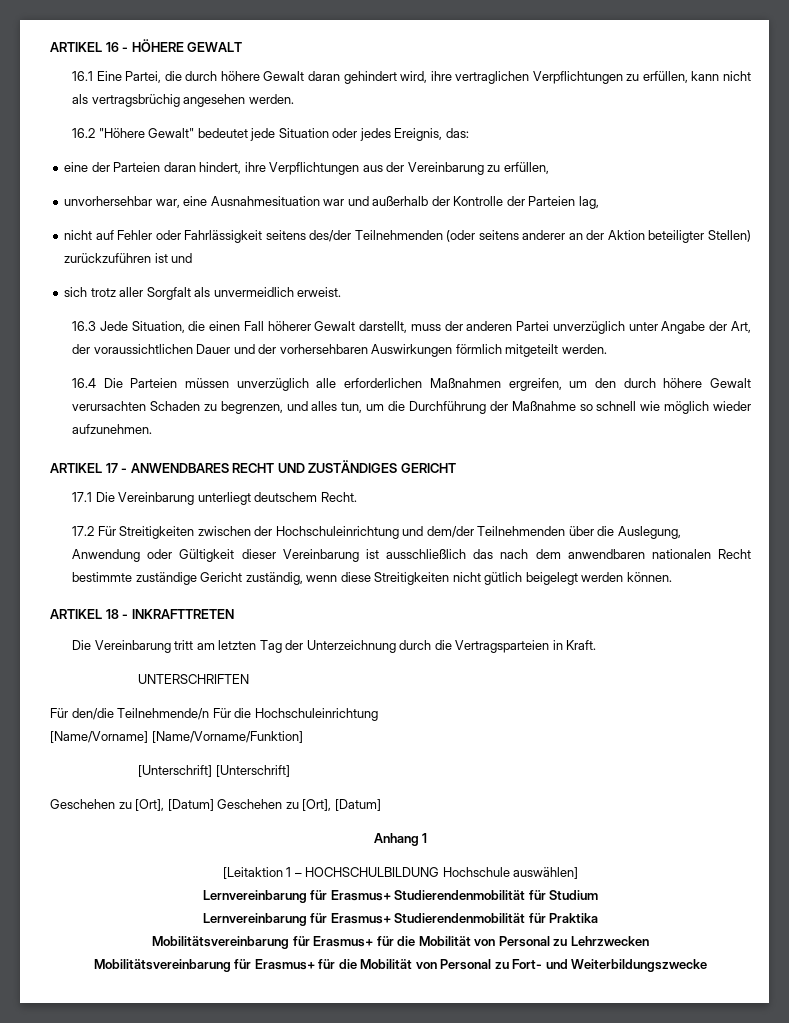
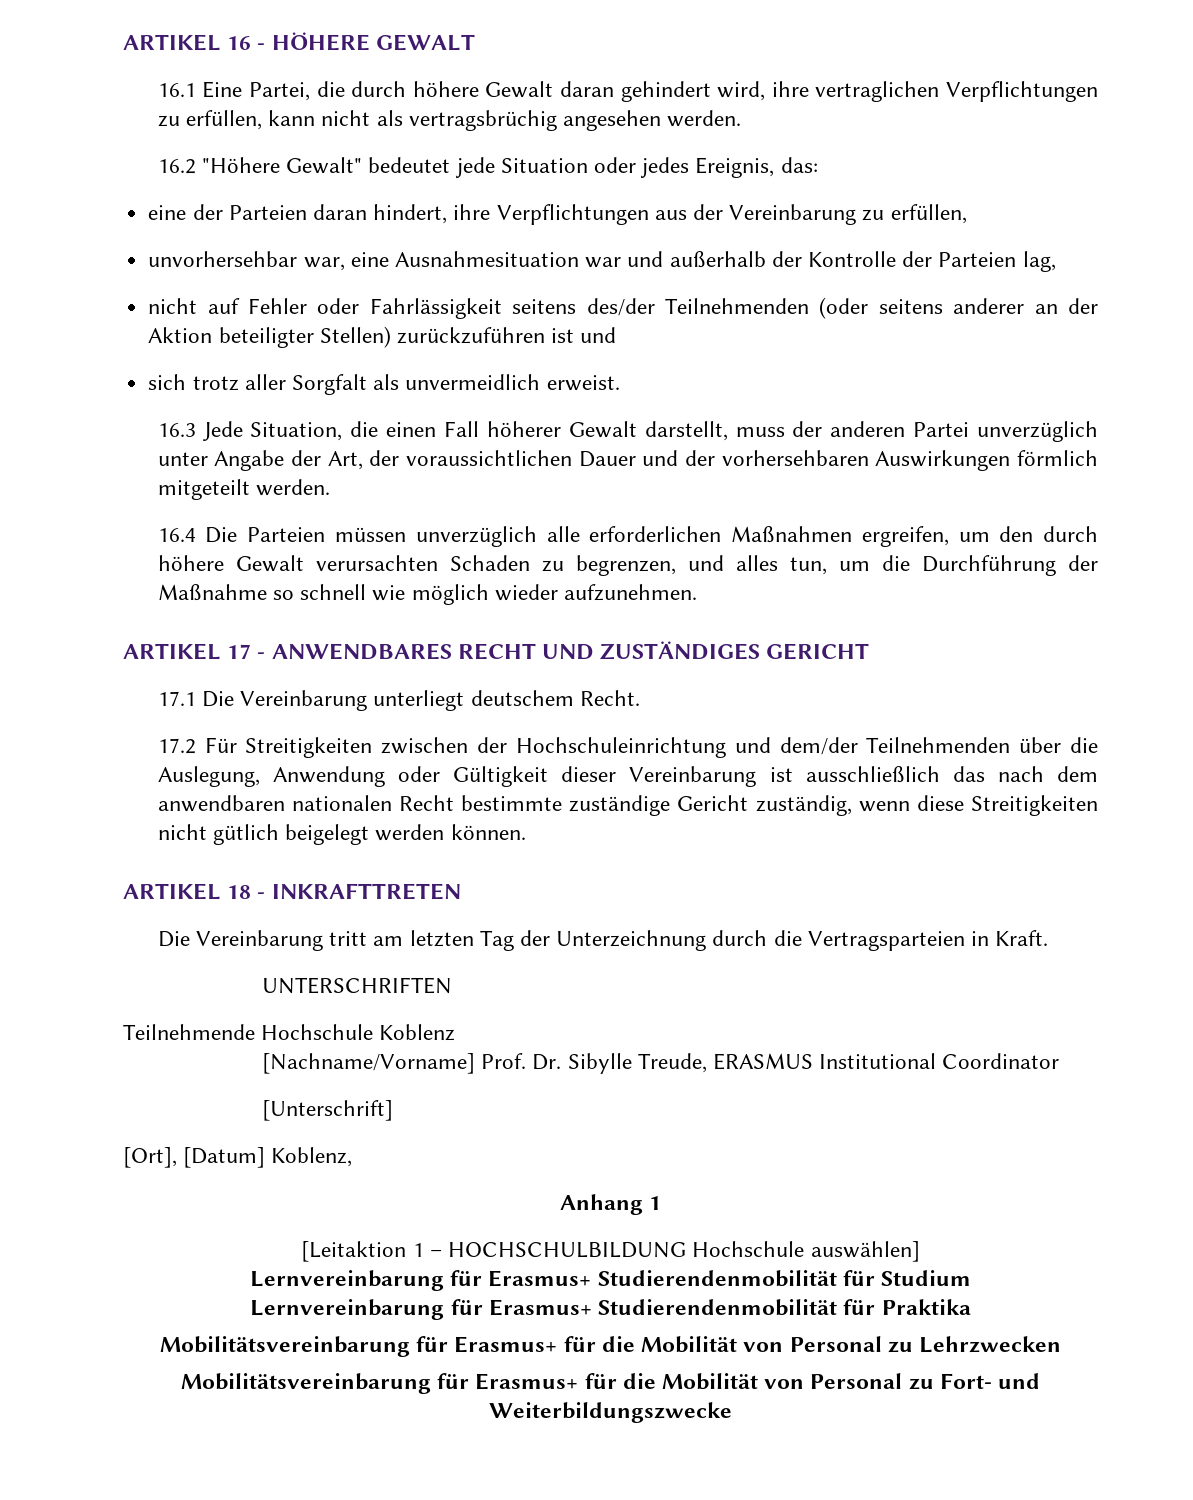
[50,708,378,721] [50,731,303,743] [138,765,290,777] [50,799,381,811] Für den/die Teilnehmende/n Für die Hochschuleinrichtung // [Name/Vorname] [Name/Vorname/Funktion] // [Unterschrift] [Unterschrift] // Geschehen zu [Ort], [Datum] Geschehen zu [Ort], [Datum] -> [123,1024,456,1041] [261,1053,1060,1074] [261,1100,393,1121] [123,1147,353,1168] Teilnehmende Hochschule Koblenz // [Nachname/Vorname] Prof. Dr. Sibylle Treude, ERASMUS Institutional Coordinator // [Unterschrift] // [Ort], [Datum] Koblenz,

